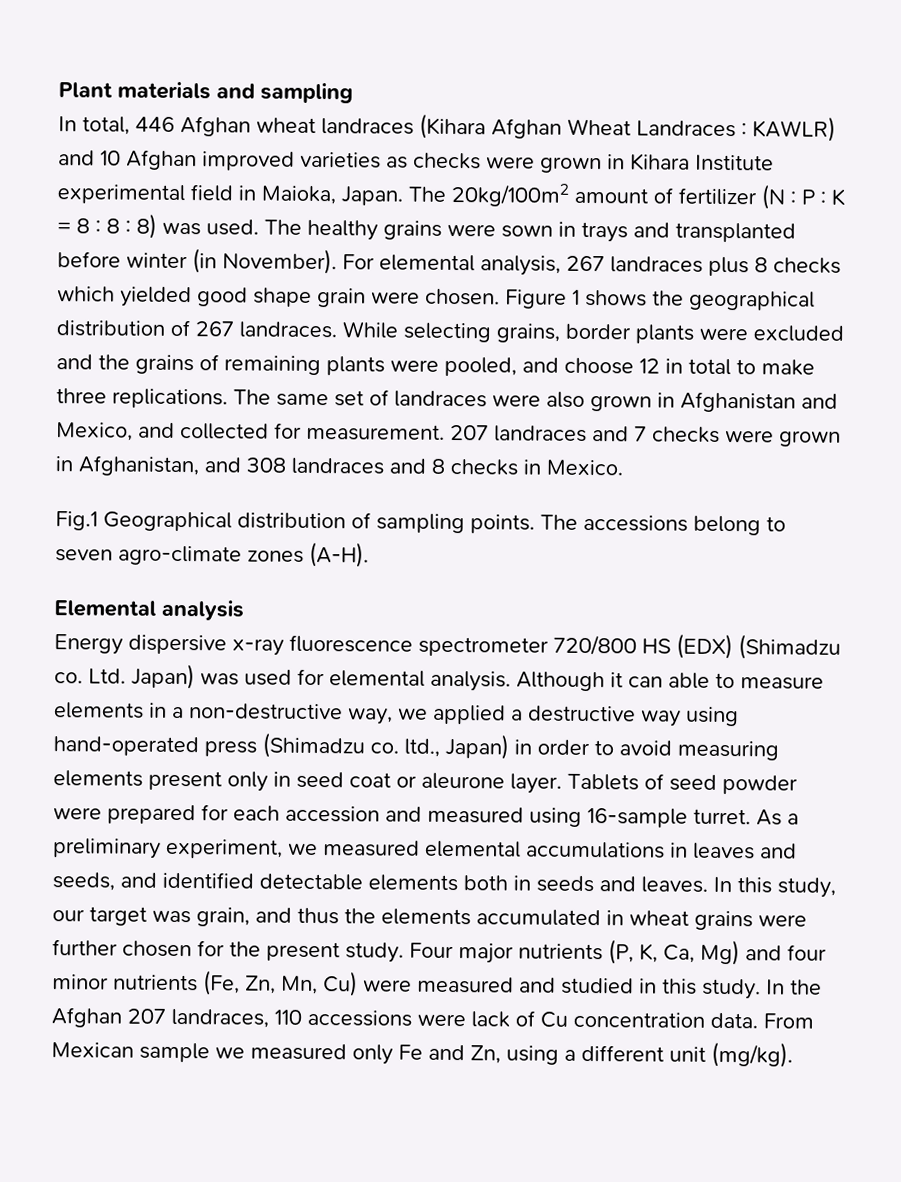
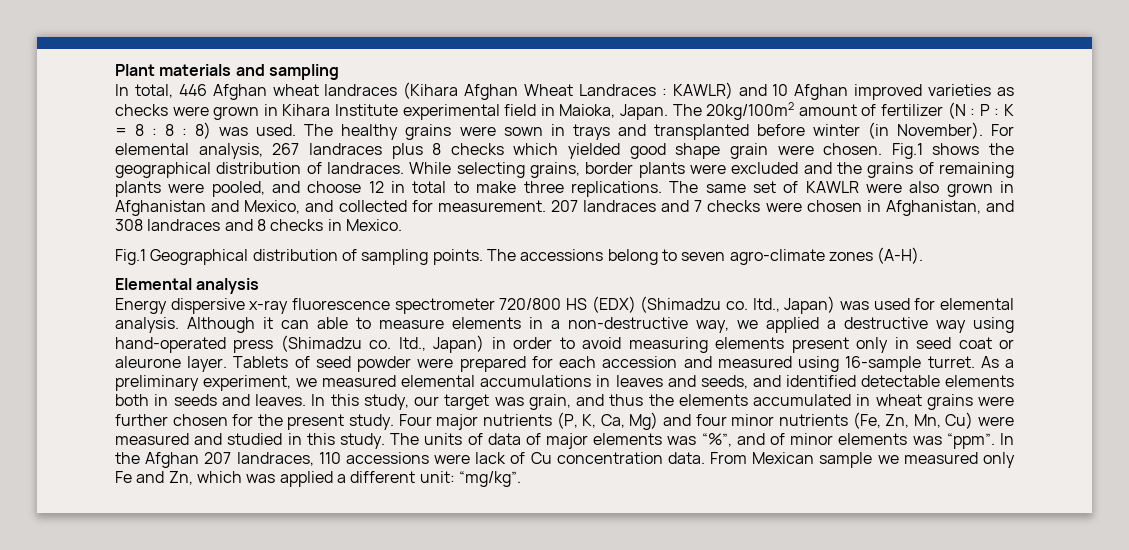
[505,289,580,309] Figure 1 -> [891,143,923,159] Fig.1
[195,321,234,337] 267 -> (322, 168) none
[394,390,487,408] landraces -> [805,181,859,193] KAWLR
[779,430,841,447] grown -> [806,200,862,212] chosen
[88,668,126,684] Ltd. -> [752,298,780,312] ltd.,
(761, 989) none -> [390,433,995,449] The units of data of major elements was “%”, and of minor elements was “ppm”.
[506,1041,793,1068] using a different unit (mg/kg). -> [196,471,521,487] which was applied a different unit: “mg/kg”.

